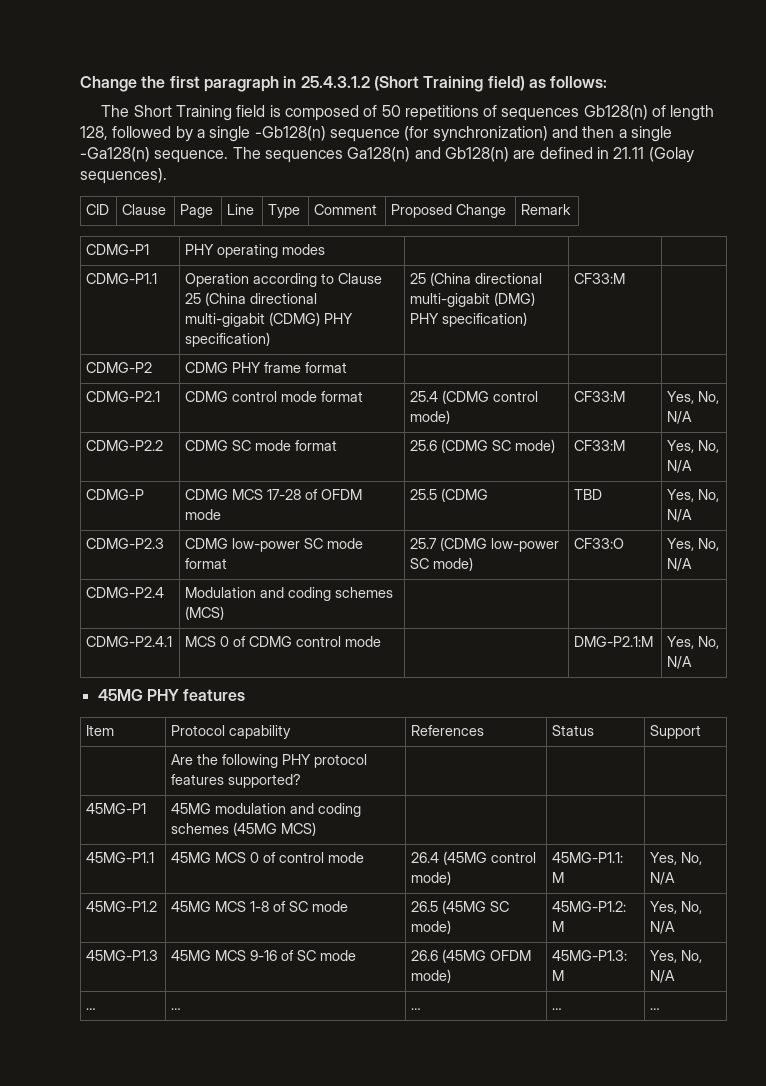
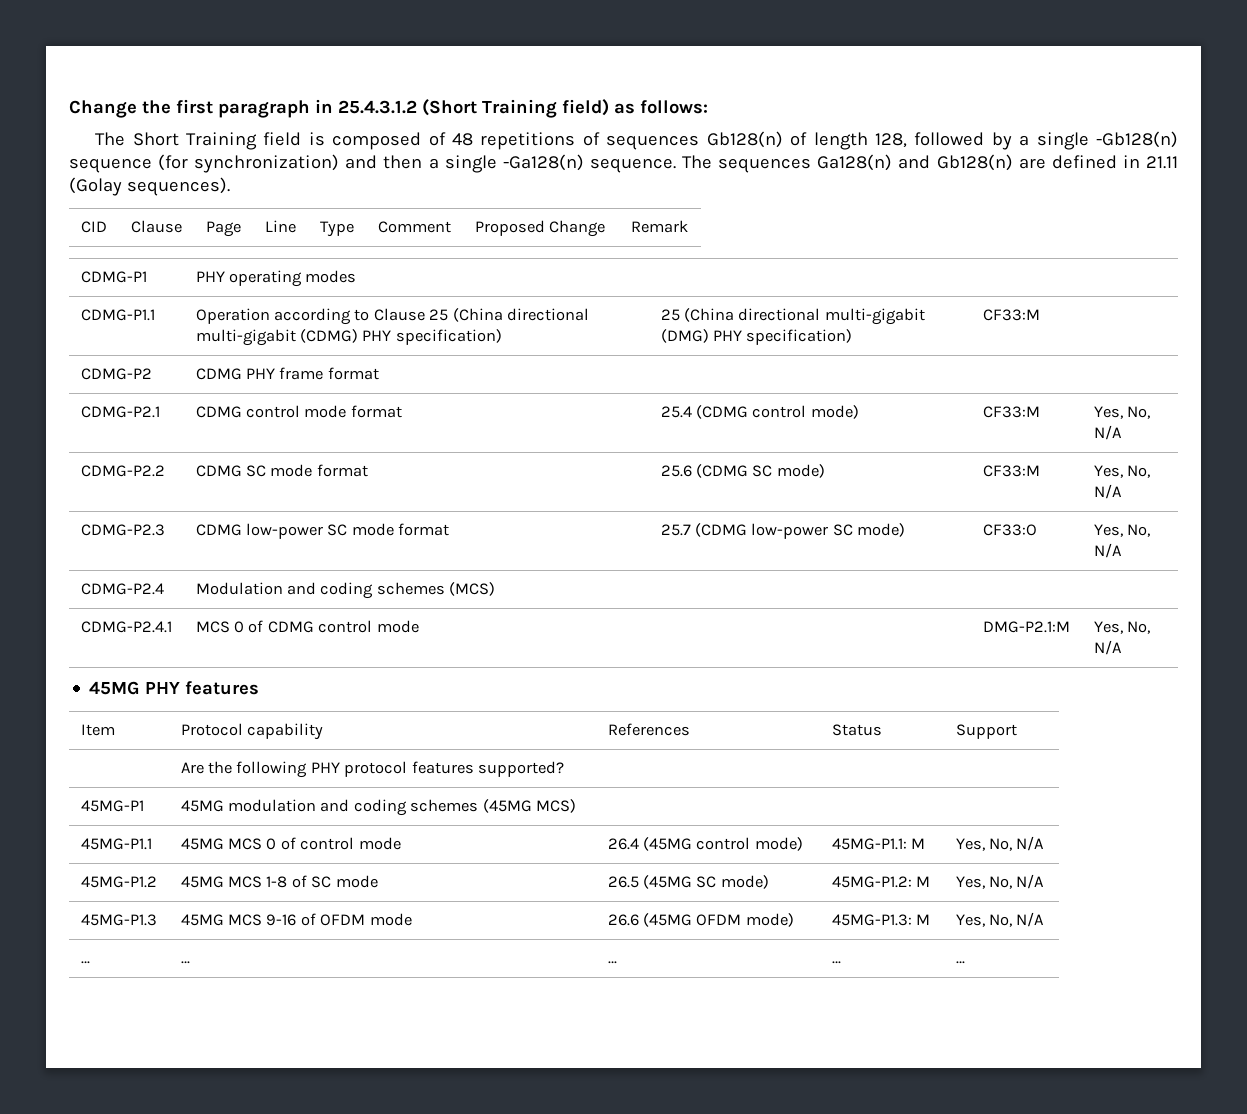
[381,105,401,117] 50 -> [452,133,474,146] 48
[86,489,145,500] [185,489,363,500] [185,509,222,520] [410,488,489,502] [574,489,603,500] [667,489,720,502] [667,509,693,522] // CDMG-P | CDMG MCS 17-28 of OFDM mode | 25.5 (CDMG | TBD | Yes, No, N/A -> (1122, 491) none
[297,950,317,961] SC -> [320,914,366,926] OFDM

